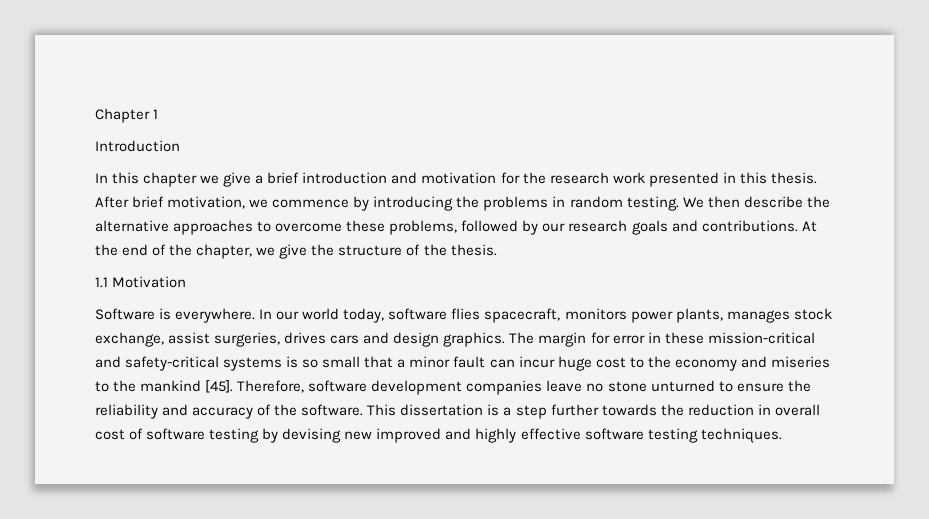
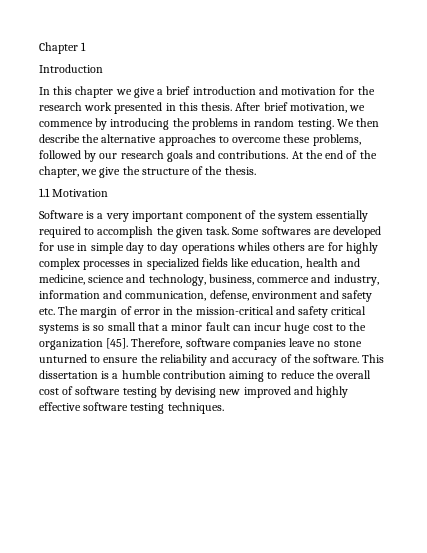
[175,308,832,323] [95,332,506,347] everywhere. In our world today, software flies spacecraft, monitors power plants, manages stock exchange, assist surgeries, drives cars and design graphics. -> [97,210,369,222] [39,226,382,238] [39,242,378,254] [39,258,360,270] [39,274,379,286] [39,290,373,302] [39,308,55,315] a very important component of the system essentially required to accomplish the given task. Some softwares are developed for use in simple day to day operations whiles others are for highly complex processes in specialized fields like education, health and medicine, science and technology, business, commerce and industry, information and communication, defense, environment and safety etc.
[590,332,610,344] for -> [120,306,132,315] of
[664,332,704,344] these -> [176,306,194,315] the
[125,356,220,371] safety-critical -> [298,306,367,318] safety critical
[674,356,830,371] [95,380,202,392] economy and miseries to the mankind -> [39,339,103,350] organization
[371,380,463,395] development -> (231, 342) none
[515,404,771,419] step further towards the reduction in -> [121,370,334,382] humble contribution aiming to reduce the

